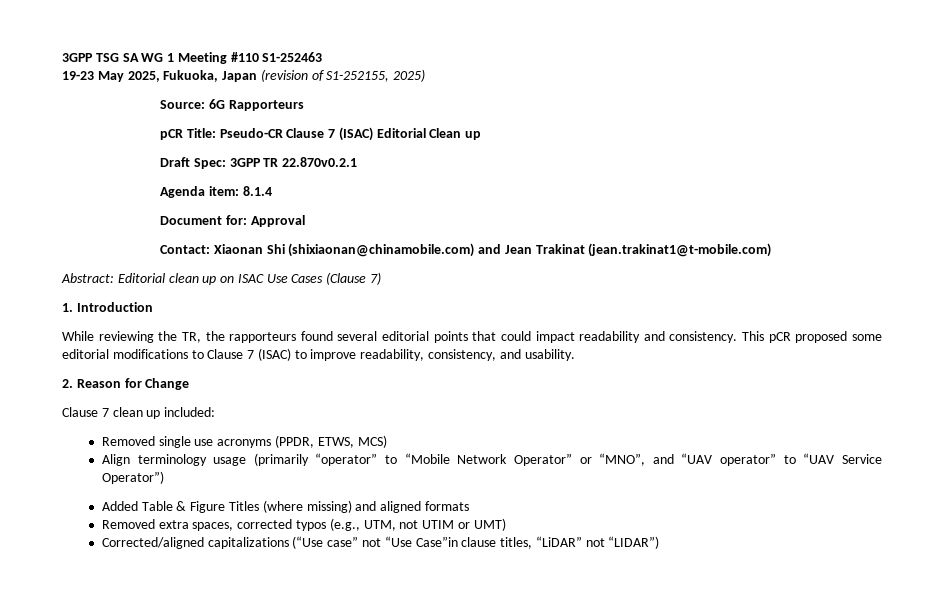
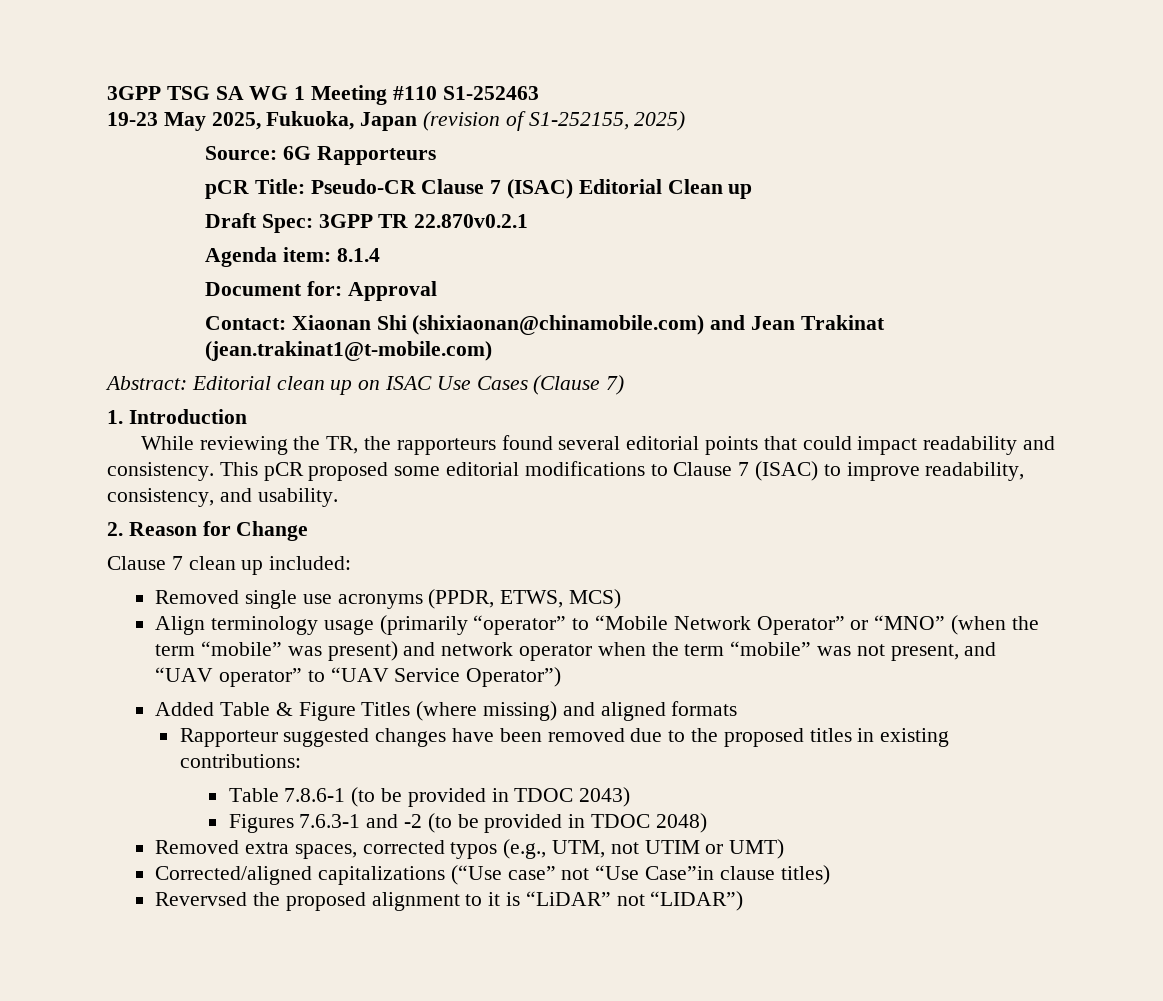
[599,453,646,466] “MNO”, -> [874,615,1039,635] [155,641,959,661] “MNO” (when the term “mobile” was present) and network operator when the term “mobile” was not present,
(469, 506) none -> [179,728,950,747] [179,754,301,768] [228,787,631,807] [228,813,707,833] // Rapporteur suggested changes have been removed due to the proposed titles in existing contributions: // Table 7.8.6-1 (to be provided in TDOC 2043) // Figures 7.6.3-1 and -2 (to be provided in TDOC 2048)
[500,537,533,549] titles, -> [780,865,830,885] [155,892,520,911] titles) // Revervsed the proposed alignment to it is

